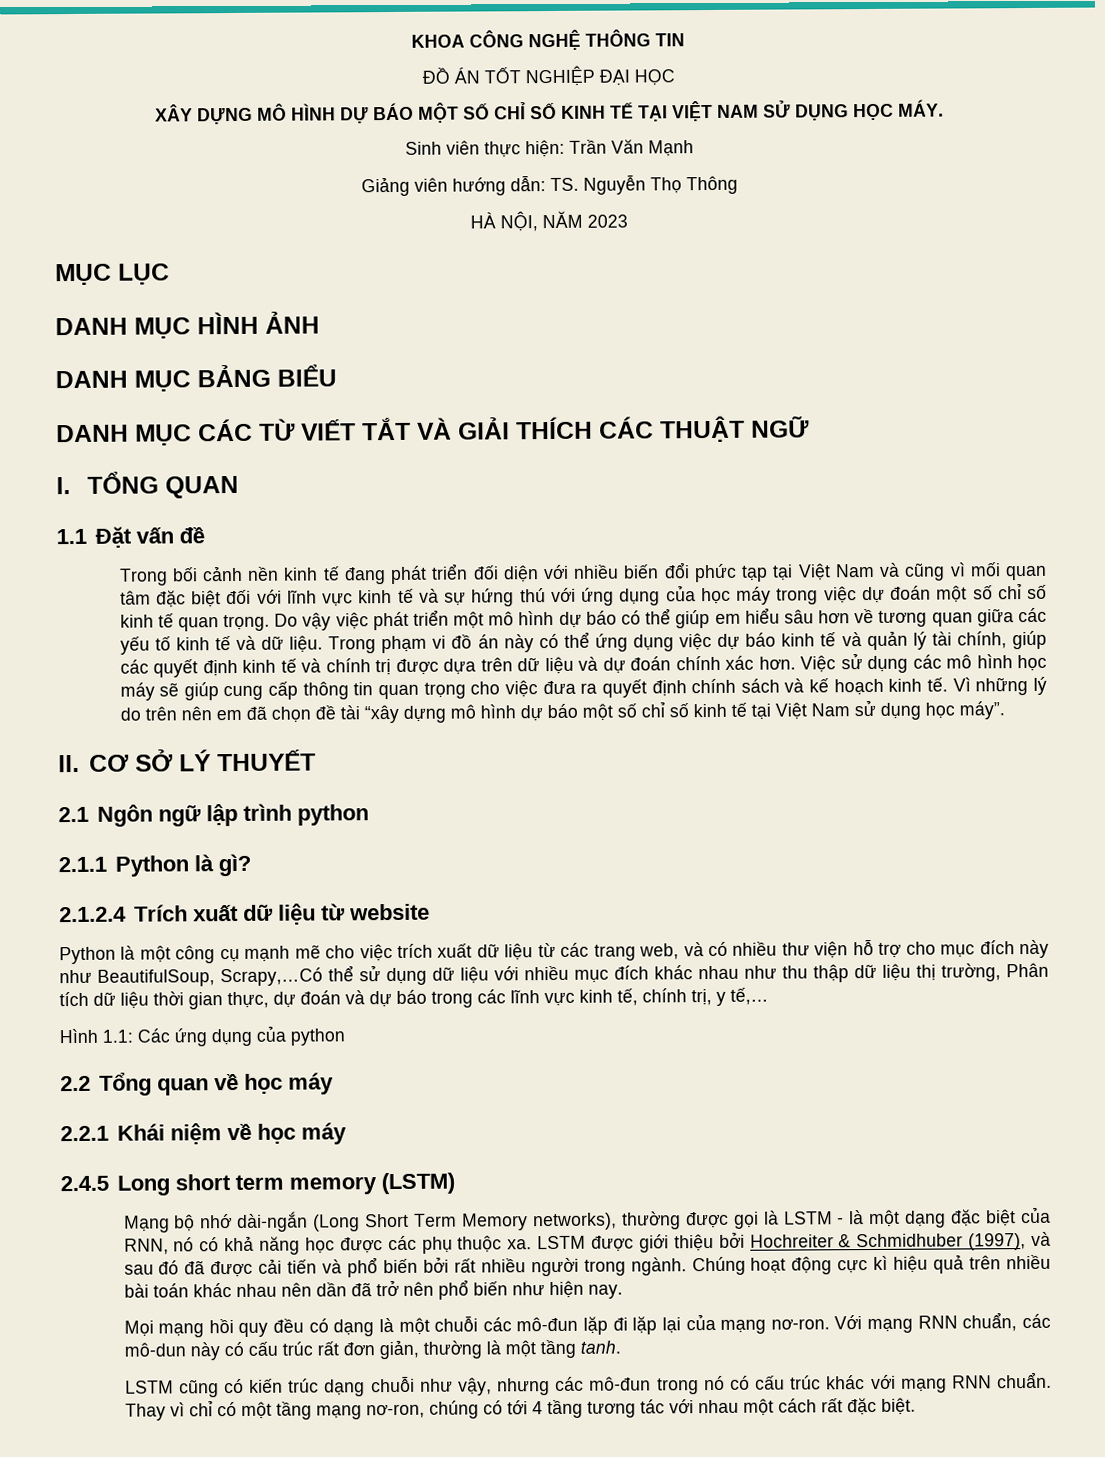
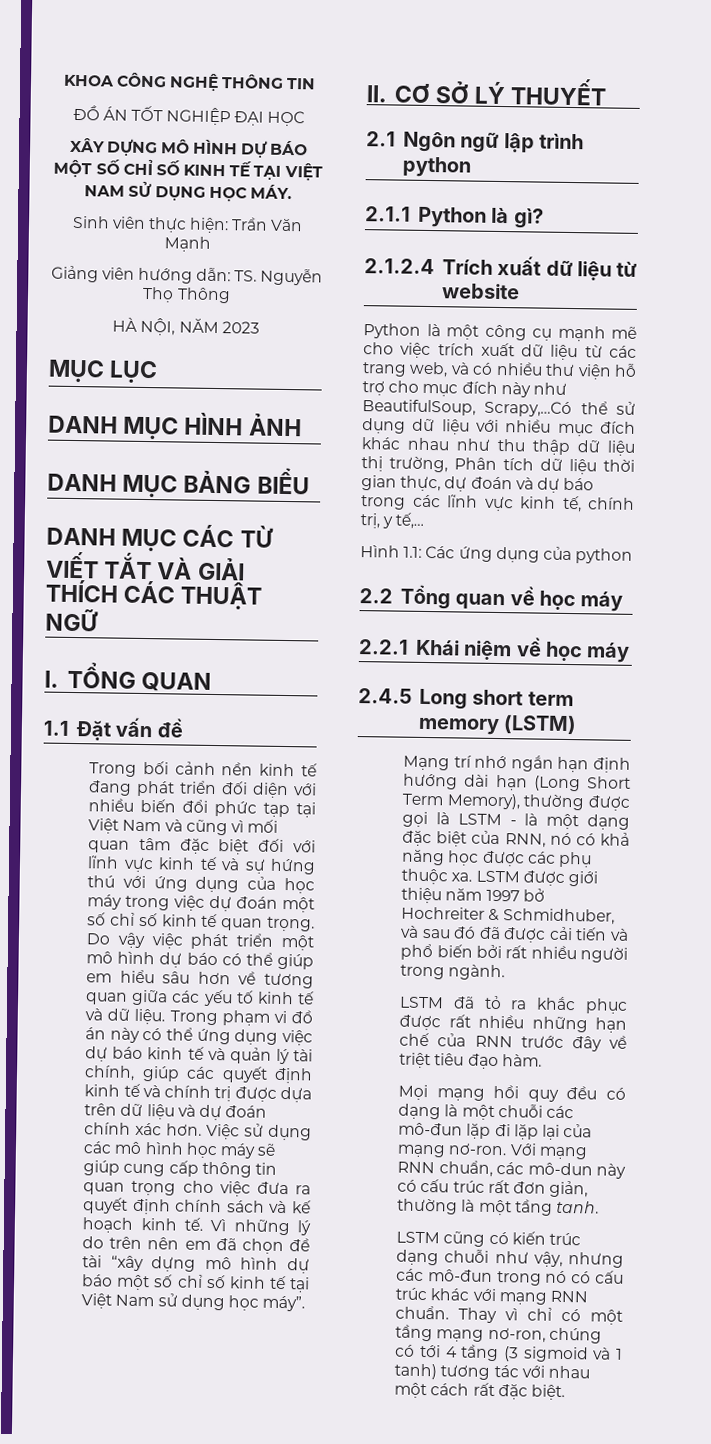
[174,1211,309,1232] bộ nhớ dài-ngắn -> [453,755,631,773] [403,773,528,791] trí nhớ ngắn hạn định hướng dài hạn
[461,1212,617,1231] Memory networks), -> [446,793,520,810] Memory),
[718,1231,1027,1251] bởi Hochreiter & Schmidhuber (1997), -> [445,888,545,902] [401,906,615,925] năm 1997 bở Hochreiter & Schmidhuber,
[691,1254,1051,1276] [123,1279,623,1300] Chúng hoạt động cực kì hiệu quả trên nhiều bài toán khác nhau nên dần đã trở nên phổ biến như hiện nay. -> [399,995,628,1014] [399,1014,627,1033] [399,1032,627,1052] [399,1052,542,1070] // LSTM đã tỏ ra khắc phục được rất nhiều những hạn chế của RNN trước đây về triệt tiêu đạo hàm.
(583, 1409) none -> [502,1346,623,1363] [394,1363,438,1380] (3 sigmoid và 1 tanh)

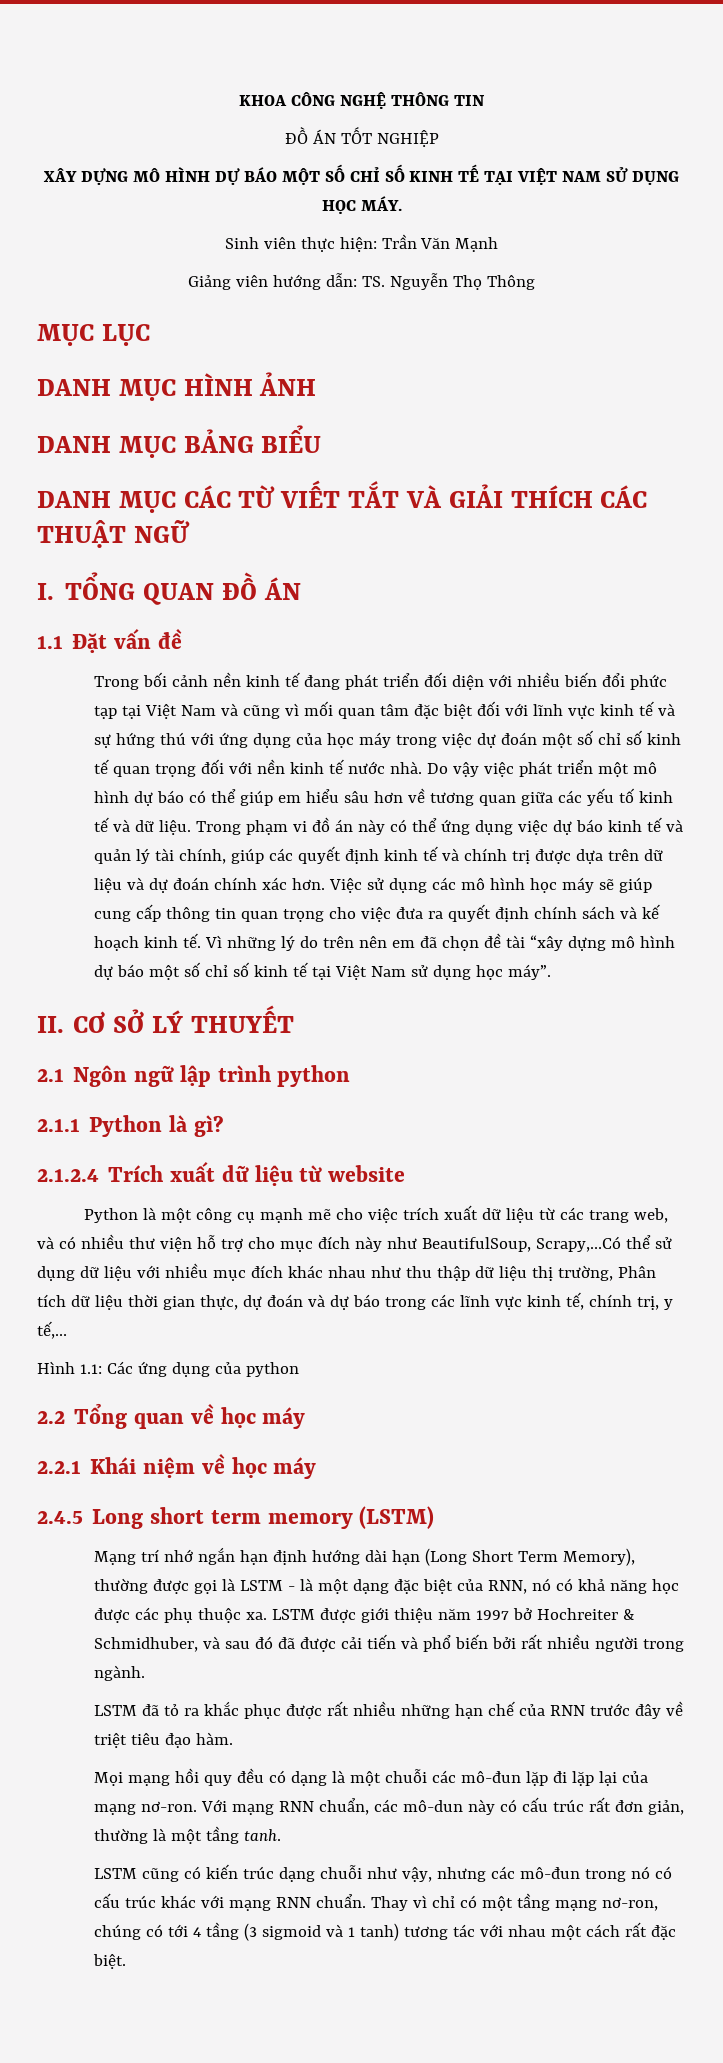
[234,110,306,127] ĐẠI HỌC -> (439, 138) none
[112,317,260,336] // HÀ NỘI, NĂM 2023 -> (535, 282) none
(213, 681) none -> [222,572,301,600] ĐỒ ÁN
[267,916,315,932] trọng. -> [154,759,422,777] trọng đối với nền kinh tế nước nhà.

